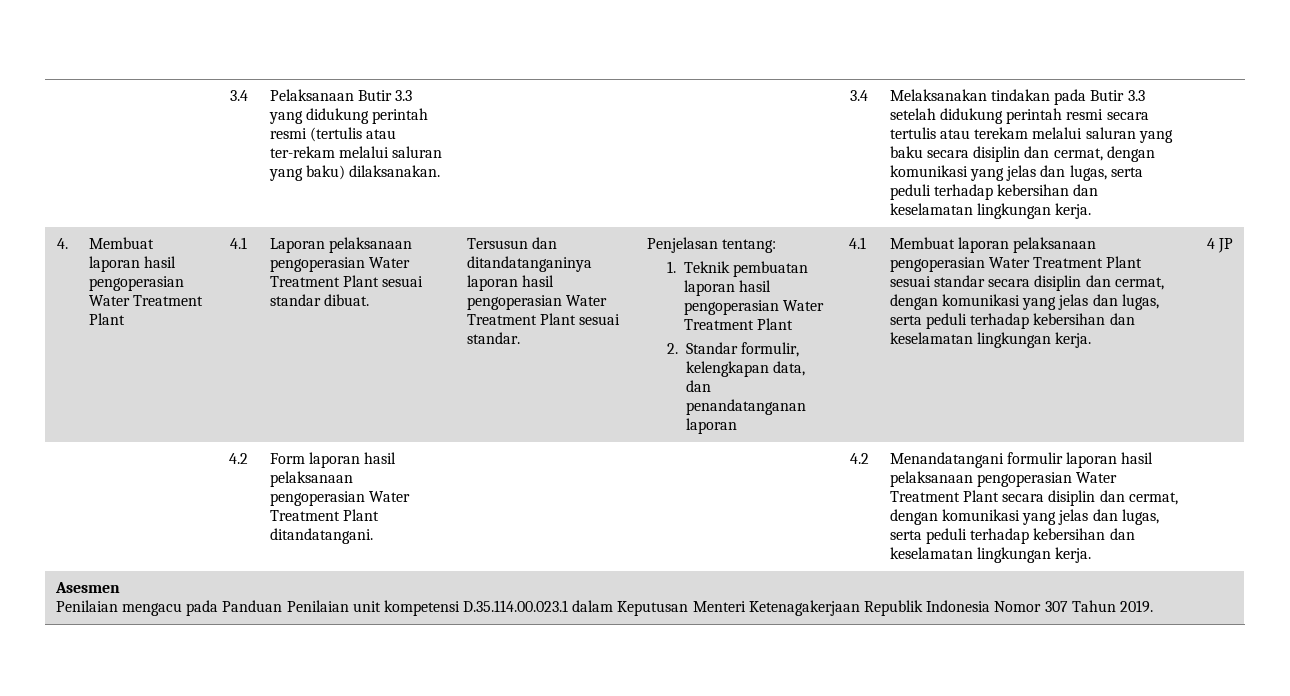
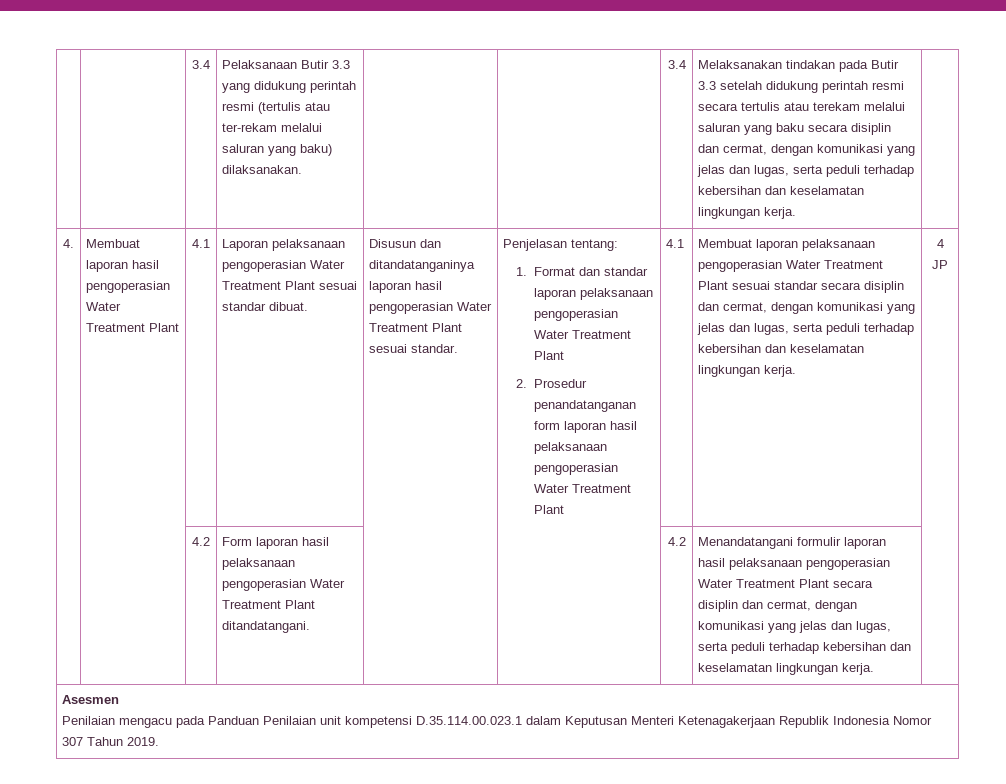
[466,238,528,249] Tersusun -> [369,239,417,248] Disusun
[683,261,809,277] [683,280,772,296] Teknik pembuatan laporan hasil -> [533,267,648,276] [533,288,653,300] Format dan standar laporan pelaksanaan
[685,342,800,357] [685,361,806,377] [685,380,711,392] [685,399,806,415] [685,418,737,434] Standar formulir, kelengkapan data, dan penandatanganan laporan -> [533,379,587,388] [533,400,636,412] [533,421,637,433] [533,442,607,454] [533,463,618,475] [533,484,631,493] [533,505,564,514] Prosedur penandatanganan form laporan hasil pelaksanaan pengoperasian Water Treatment Plant

